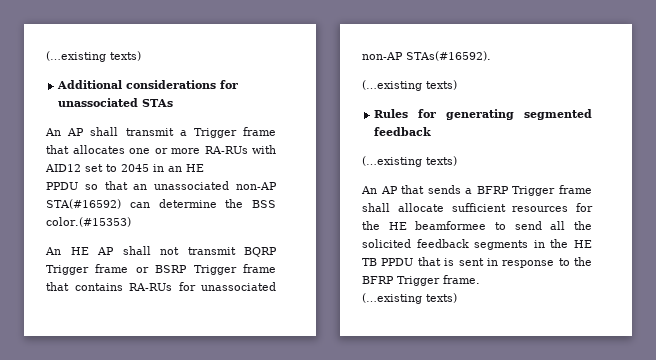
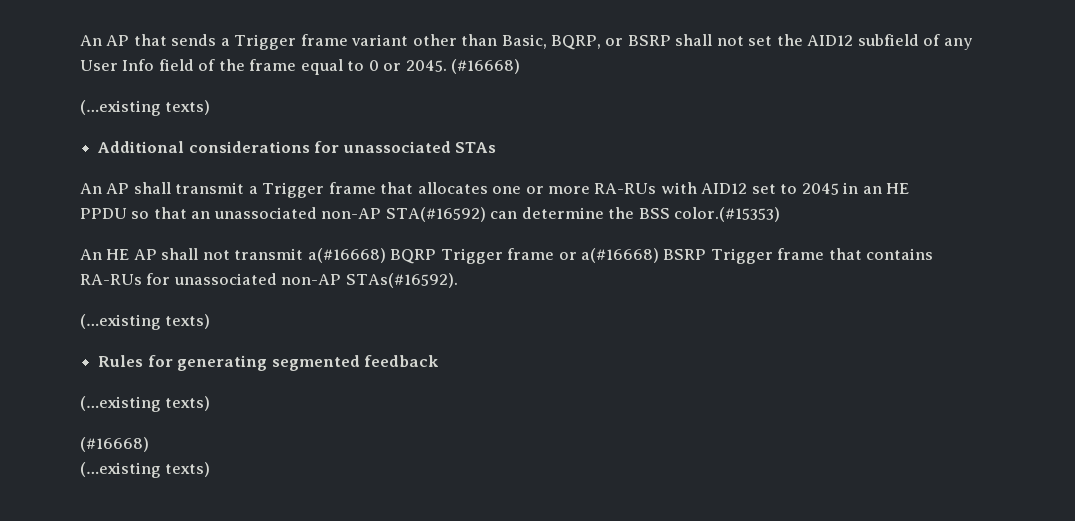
(46, 56) none -> [80,34,973,50] [80,59,521,75] An AP that sends a Trigger frame variant other than Basic, BQRP, or BSRP shall not set the AID12 subfield of any User Info field of the frame equal to 0 or 2045. (#16668) //
(236, 251) none -> [307,248,386,263] a(#16668)
(149, 270) none -> [580,248,659,263] a(#16668)
[361,185,592,196] [362,203,593,212] [362,221,592,230] [362,239,592,250] [362,257,592,268] [362,275,480,286] An AP that sends a BFRP Trigger frame shall allocate sufficient resources for the HE beamformee to send all the solicited feedback segments in the HE TB PPDU that is sent in response to the BFRP Trigger frame. -> [80,437,149,452] (#16668)

